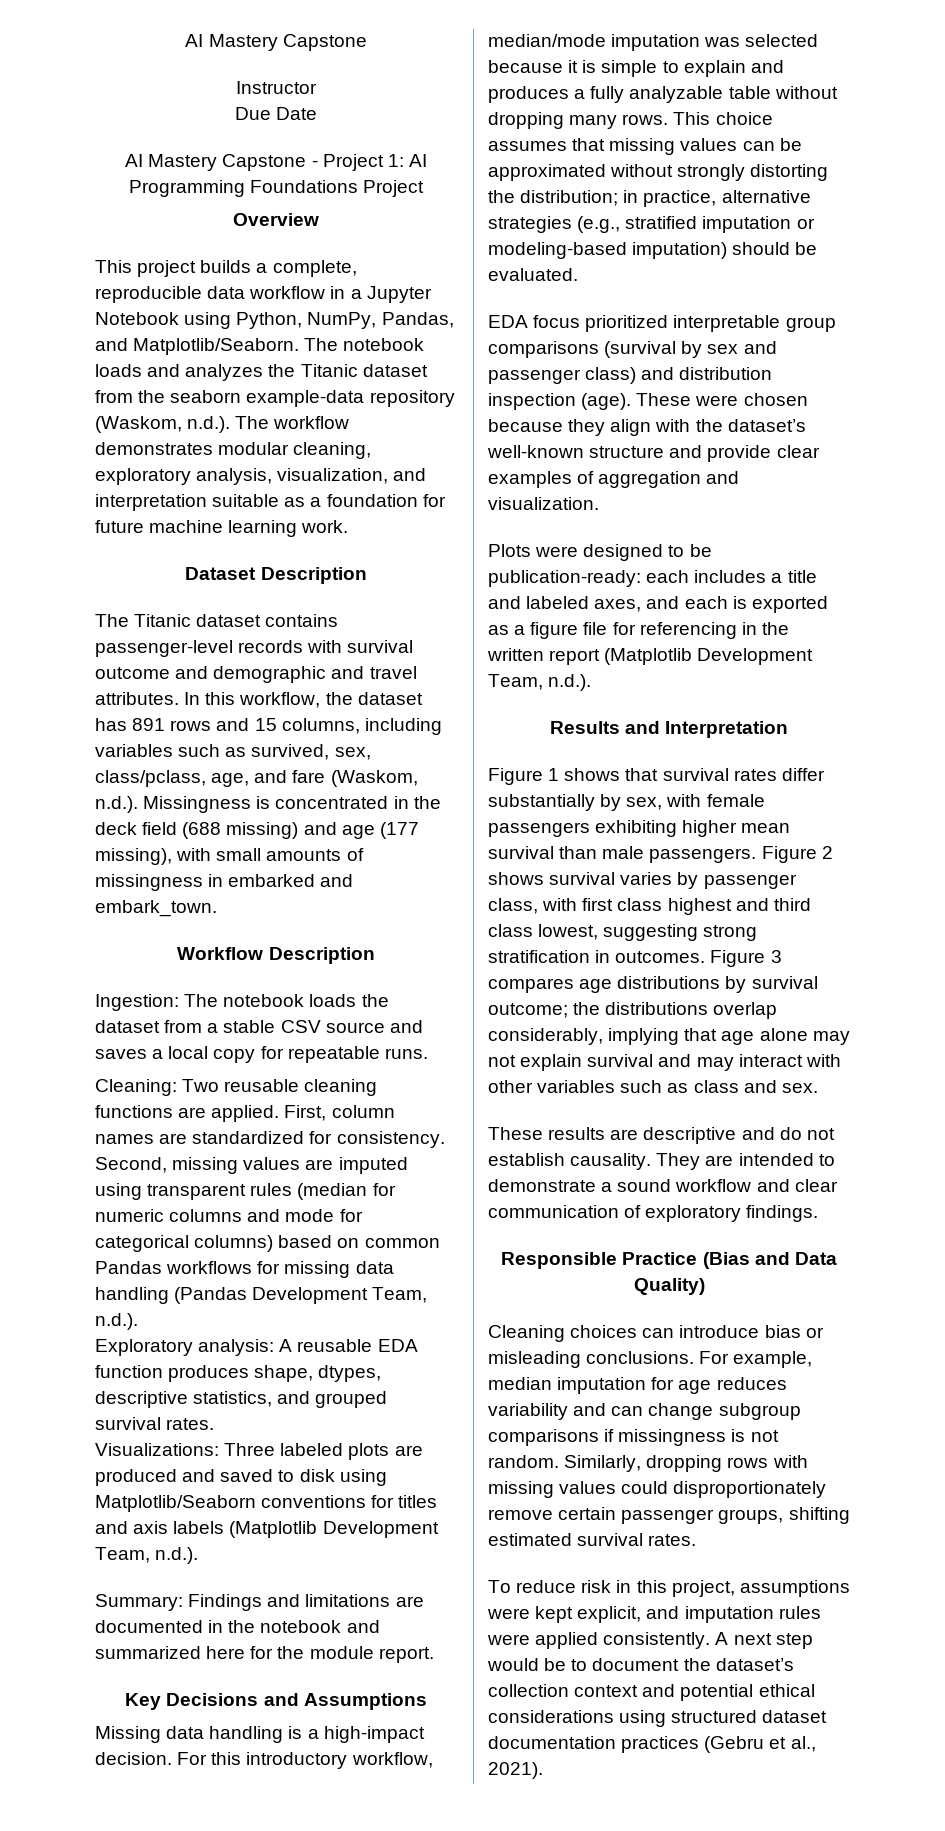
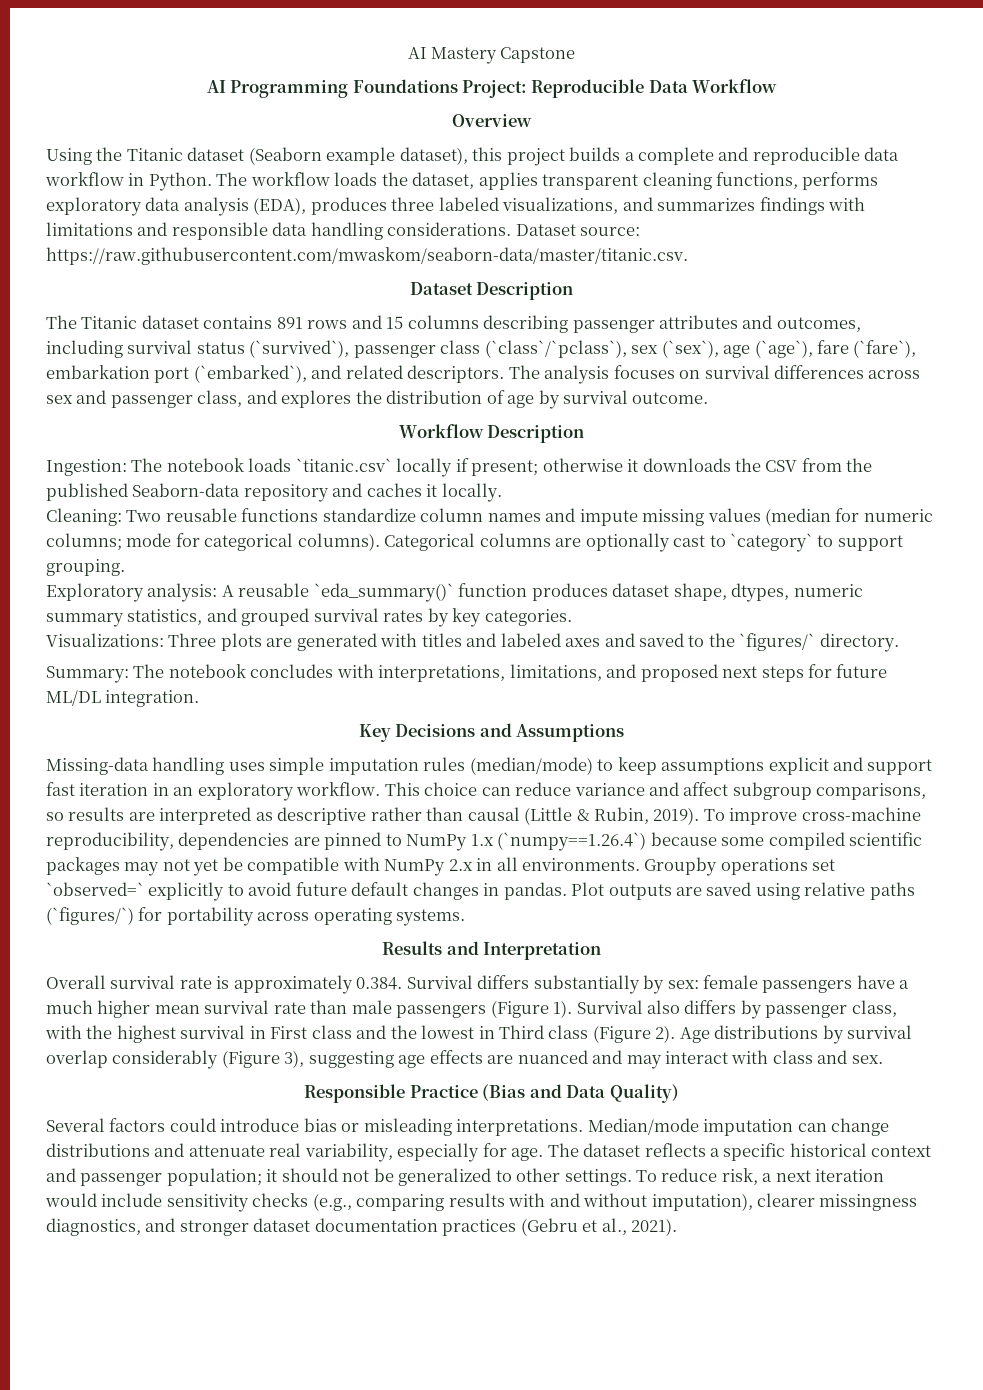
[236,81,317,94] [234,107,318,120] [125,154,427,171] [128,180,425,197] [233,213,319,226] [95,260,132,273] Instructor // Due Date // AI Mastery Capstone - Project 1: AI Programming Foundations Project // Overview // This -> [206,79,778,98] [452,114,532,127] [46,147,503,165] AI Programming Foundations Project: Reproducible Data Workflow // Overview // Using the Titanic dataset (Seaborn example dataset), this
[272,260,357,277] complete, -> [638,147,749,165] complete and
[350,286,432,303] [95,312,454,329] [95,338,425,355] [95,364,428,381] [95,390,455,407] [95,416,350,433] [95,442,372,459] [95,468,427,485] [95,494,446,511] [95,520,349,537] a Jupyter Notebook using Python, NumPy, Pandas, and Matplotlib/Seaborn. The notebook loads and analyzes the Titanic dataset from the seaborn example-data repository (Waskom, n.d.). The workflow demonstrates modular cleaning, exploratory analysis, visualization, and interpretation suitable as a foundation for future machine learning work. -> [148,172,879,191] [46,197,866,216] [46,222,641,240] [46,247,688,265] Python. The workflow loads the dataset, applies transparent cleaning functions, performs exploratory data analysis (EDA), produces three labeled visualizations, and summarizes findings with limitations and responsible data handling considerations. Dataset source: https://raw.githubusercontent.com/mwaskom/seaborn-data/master/titanic.csv.
[95,640,414,657] [95,666,417,683] [95,692,423,708] [95,718,442,735] [95,744,371,760] [95,770,418,787] [95,796,441,813] [95,822,419,839] [95,848,364,865] [95,874,354,891] [95,900,217,917] passenger-level records with survival outcome and demographic and travel attributes. In this workflow, the dataset has 891 rows and 15 columns, including variables such as survived, sex, class/pclass, age, and fare (Waskom, n.d.). Missingness is concentrated in the deck field (688 missing) and age (177 missing), with small amounts of missingness in embarked and embark_town. -> [276,315,861,333] [46,340,917,358] [46,365,921,384] [46,390,709,409] 891 rows and 15 columns describing passenger attributes and outcomes, including survival status (`survived`), passenger class (`class`/`pclass`), sex (`sex`), age (`age`), fare (`fare`), embarkation port (`embarked`), and related descriptors. The analysis focuses on survival differences across sex and passenger class, and explores the distribution of age by survival outcome.
[361,994,389,1007] [95,1020,423,1033] [95,1046,428,1063] [95,1079,378,1096] [95,1105,395,1122] [95,1131,445,1148] [95,1157,408,1174] [95,1183,293,1200] the dataset from a stable CSV source and saves a local copy for repeatable runs. // Cleaning: Two reusable cleaning functions are applied. First, column names are standardized for consistency. Second, missing values are imputed using transparent rules -> [295,458,873,477] [46,483,502,502] [46,508,761,526] `titanic.csv` locally if present; otherwise it downloads the CSV from the published Seaborn-data repository and caches it locally. // Cleaning: Two reusable functions standardize column names and impute missing values
[169,1209,281,1222] columns and -> [46,533,122,551] columns;
[194,1235,440,1252] [95,1261,394,1278] [95,1287,428,1304] [95,1313,138,1330] columns) based on common Pandas workflows for missing data handling (Pandas Development Team, n.d.). -> [297,533,903,552] [46,559,125,576] columns). Categorical columns are optionally cast to `category` to support grouping.
[377,1339,418,1352] EDA -> [313,583,454,602] `eda_summary()`
(250, 1373) none -> [612,583,670,597] dataset
[95,1391,188,1408] descriptive -> [793,584,863,597] [46,613,124,627] numeric summary
[166,1418,215,1430] rates. -> [383,608,572,627] rates by key categories.
[280,1443,344,1456] labeled -> (217, 640) none
[95,1469,387,1486] [95,1495,438,1512] [95,1521,439,1538] [95,1547,199,1564] [95,1594,424,1611] [95,1620,380,1633] [95,1646,434,1663] [125,1693,427,1710] [95,1726,425,1743] [95,1752,433,1769] [488,34,819,51] [488,60,784,77] [488,86,838,103] [488,112,773,129] [488,138,802,155] [488,164,829,181] [488,190,811,207] [488,216,815,233] [488,242,818,259] [488,268,578,281] [488,315,836,332] [488,341,777,358] [488,367,773,384] [488,393,808,410] [488,419,806,436] [487,445,820,462] [488,471,740,488] [488,497,599,510] [488,544,712,561] [488,570,817,587] [488,596,828,613] [488,622,789,639] [487,648,814,665] [488,674,592,691] [549,721,789,738] [488,768,825,785] [488,794,765,811] [488,820,678,837] produced and saved to disk using Matplotlib/Seaborn conventions for titles and axis labels (Matplotlib Development Team, n.d.). // Summary: Findings and limitations are documented in the notebook and summarized here for the module report. // Key Decisions and Assumptions // Missing data handling is a high-impact decision. For this introductory workflow, median/mode imputation was selected because it is simple to explain and produces a fully analyzable table without dropping many rows. This choice assumes that missing values can be approximated without strongly distorting the distribution; in practice, alternative strategies (e.g., stratified imputation or modeling-based imputation) should be evaluated. // EDA focus prioritized interpretable group comparisons (survival by sex and passenger class) and distribution inspection (age). These were chosen because they align with the dataset’s well-known structure and provide clear examples of aggregation and visualization. // Plots were designed to be publication-ready: each includes a title and labeled axes, and each is exported as a figure file for referencing in the written report (Matplotlib Development Team, n.d.). // Results and Interpretation // Figure 1 shows that survival rates differ substantially by sex, with female passengers exhibiting -> [296,633,899,652] [46,664,888,683] [46,690,200,707] [358,723,625,742] [46,757,933,775] [46,782,927,801] [46,807,921,825] [46,832,923,851] [46,857,836,876] [46,882,915,901] [46,907,466,926] [382,941,601,960] [46,975,910,994] [46,1000,93,1014] generated with titles and labeled axes and saved to the `figures/` directory. // Summary: The notebook concludes with interpretations, limitations, and proposed next steps for future ML/DL integration. // Key Decisions and Assumptions // Missing-data handling uses simple imputation rules (median/mode) to keep assumptions explicit and support fast iteration in an exploratory workflow. This choice can reduce variance and affect subgroup comparisons, so results are interpreted as descriptive rather than causal (Little & Rubin, 2019). To improve cross-machine reproducibility, dependencies are pinned to NumPy 1.x (`numpy==1.26.4`) because some compiled scientific packages may not yet be compatible with NumPy 2.x in all environments. Groupby operations set `observed=` explicitly to avoid future default changes in pandas. Plot outputs are saved using relative paths (`figures/`) for portability across operating systems. // Results and Interpretation // Overall survival rate is approximately 0.384. Survival differs substantially by sex: female passengers have a much
(554, 852) none -> [273,1002,306,1014] rate
[649,846,833,863] [488,872,797,889] [488,898,811,915] [488,924,758,941] [488,950,782,967] [488,976,818,993] [488,1002,778,1019] [488,1028,850,1045] [488,1054,841,1071] [488,1080,818,1093] [488,1127,835,1144] [488,1153,835,1170] [488,1179,838,1192] [488,1205,819,1222] passengers. Figure 2 shows survival varies by passenger class, with first class highest and third class lowest, suggesting strong stratification in outcomes. Figure 3 compares age distributions by survival outcome; the distributions overlap considerably, implying that age alone may not explain survival and may interact with other variables such as class and sex. // These results are descriptive and do not establish causality. They are intended to demonstrate a sound workflow and clear communication of exploratory findings. -> [396,1000,897,1019] [45,1025,913,1044] [46,1050,883,1069] passengers (Figure 1). Survival also differs by passenger class, with the highest survival in First class and the lowest in Third class (Figure 2). Age distributions by survival overlap considerably (Figure 3), suggesting age effects are nuanced and may interact with class and sex.
[488,1325,675,1342] Cleaning choices can -> [46,1118,216,1132] Several factors could
[586,1351,813,1368] [488,1377,787,1394] [488,1403,801,1420] [488,1429,779,1446] [488,1455,808,1472] [488,1481,827,1498] [488,1507,850,1524] [488,1533,697,1546] [488,1580,850,1597] [487,1606,821,1623] [487,1632,813,1649] [487,1658,794,1671] [488,1684,815,1701] [488,1710,758,1727] conclusions. For example, median imputation for age reduces variability and can change subgroup comparisons if missingness is not random. Similarly, dropping rows with missing values could disproportionately remove certain passenger groups, shifting estimated survival rates. // To reduce risk in this project, assumptions were kept explicit, and imputation rules were applied consistently. A next step would be to document the dataset’s collection context and potential ethical considerations using structured -> [456,1118,890,1136] [46,1143,932,1162] [46,1168,885,1186] [45,1193,918,1212] [46,1218,249,1236] interpretations. Median/mode imputation can change distributions and attenuate real variability, especially for age. The dataset reflects a specific historical context and passenger population; it should not be generalized to other settings. To reduce risk, a next iteration would include sensitivity checks (e.g., comparing results with and without imputation), clearer missingness diagnostics, and stronger

